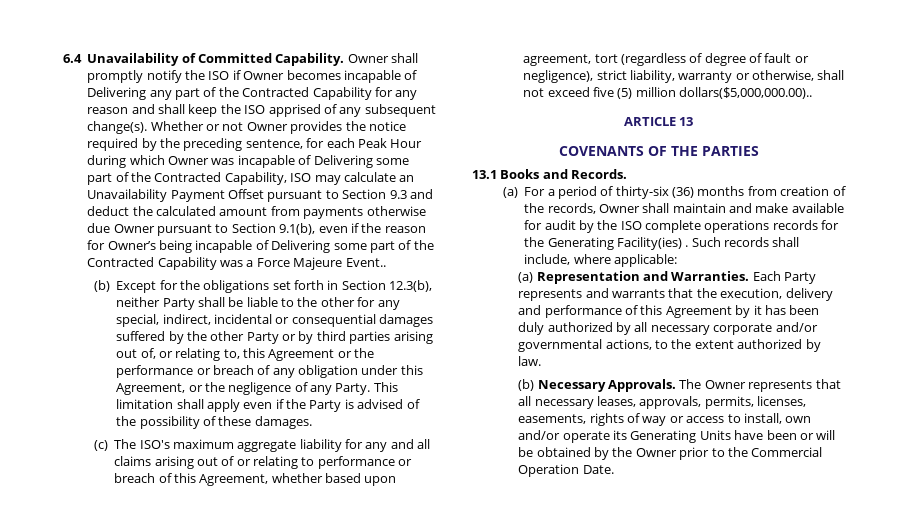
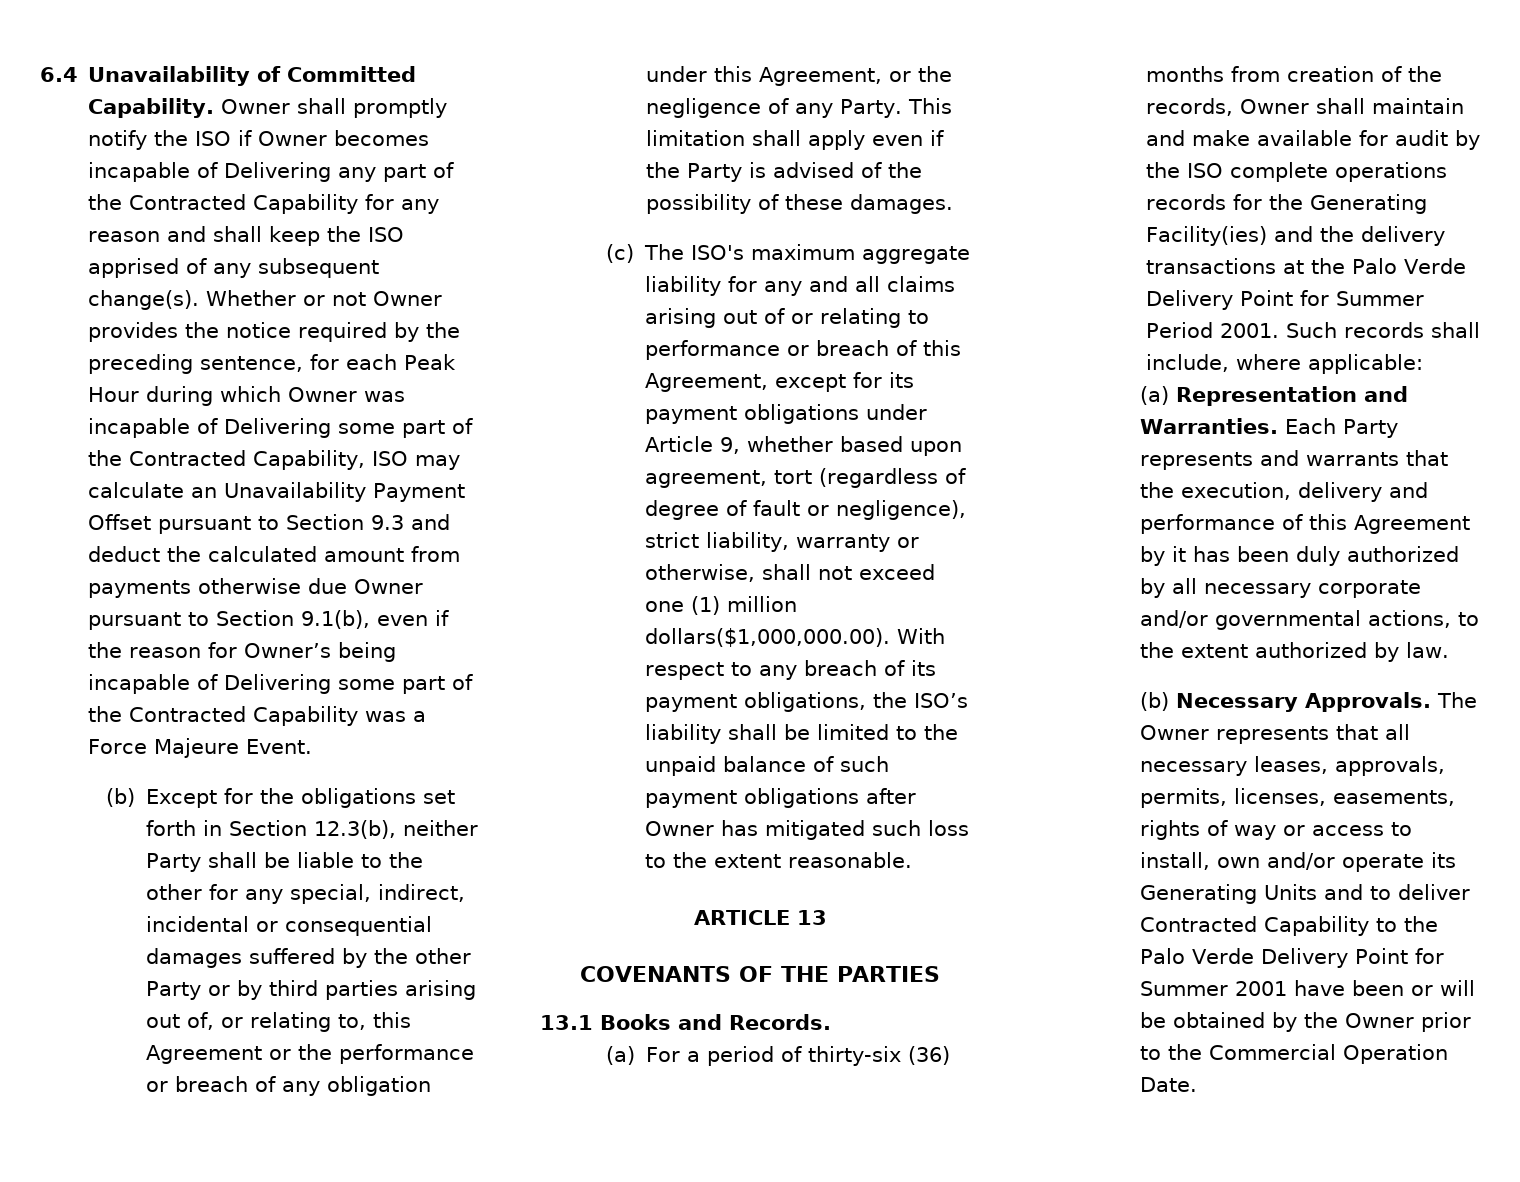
[345,258,386,267] Event.. -> [246,739,313,754] Event.
(269, 480) none -> [774,372,914,392] [644,404,927,424] [644,436,740,454] except for its payment obligations under Article 9,
[592,87,813,99] five (5) million dollars($5,000,000.00).. -> [644,596,797,615] [644,628,945,647] [644,660,936,680] [644,692,968,712] [644,724,958,744] [644,756,889,776] [644,788,916,808] [644,820,969,840] [644,852,912,868] one (1) million dollars($1,000,000.00). With respect to any breach of its payment obligations, the ISO’s liability shall be limited to the unpaid balance of such payment obligations after Owner has mitigated such loss to the extent reasonable.
[685,245,689,247] . -> [1273,226,1445,246] [1145,258,1466,274] [1145,290,1424,310] [1145,322,1279,338] and the delivery transactions at the Palo Verde Delivery Point for Summer Period 2001.
(731, 435) none -> [1323,884,1470,900] [1139,916,1438,936] [1139,948,1444,968] [1139,981,1287,996] and to deliver Contracted Capability to the Palo Verde Delivery Point for Summer 2001

